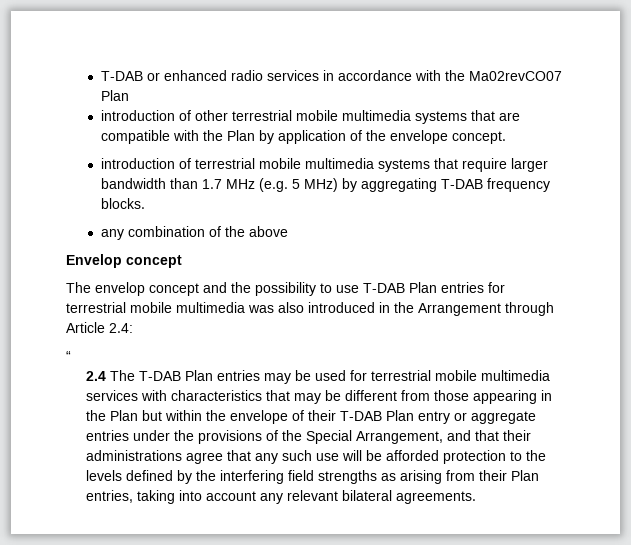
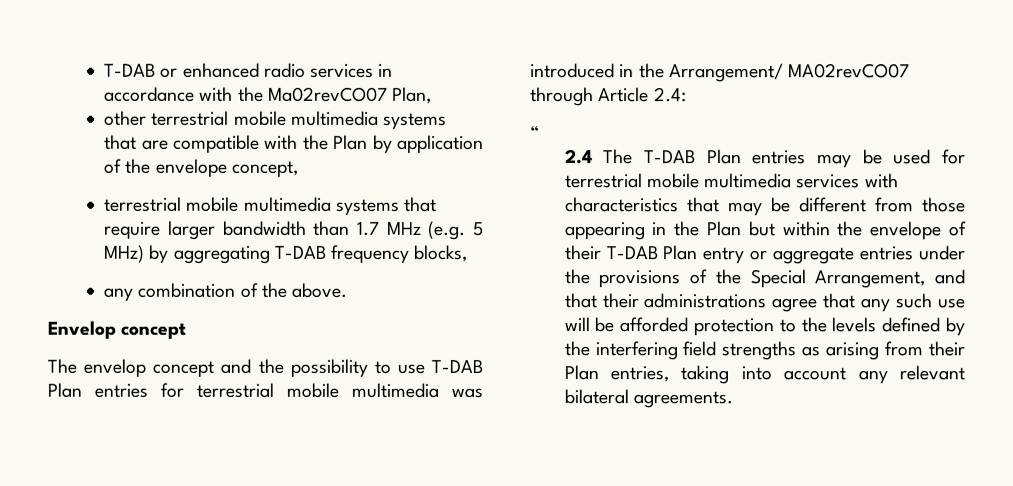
[101,90,130,101] [101,110,192,121] Plan // introduction of -> [392,86,433,104] Plan, //
[452,131,507,144] [101,158,192,169] concept. // introduction of -> [231,160,299,178] concept, //
[101,198,146,209] blocks. -> [413,244,468,262] blocks,
[249,226,289,237] above -> [291,282,348,298] above.
[278,302,304,313] also -> (483, 392) none
[418,303,501,316] Arrangement -> [668,63,911,83] Arrangement/ MA02revCO07

